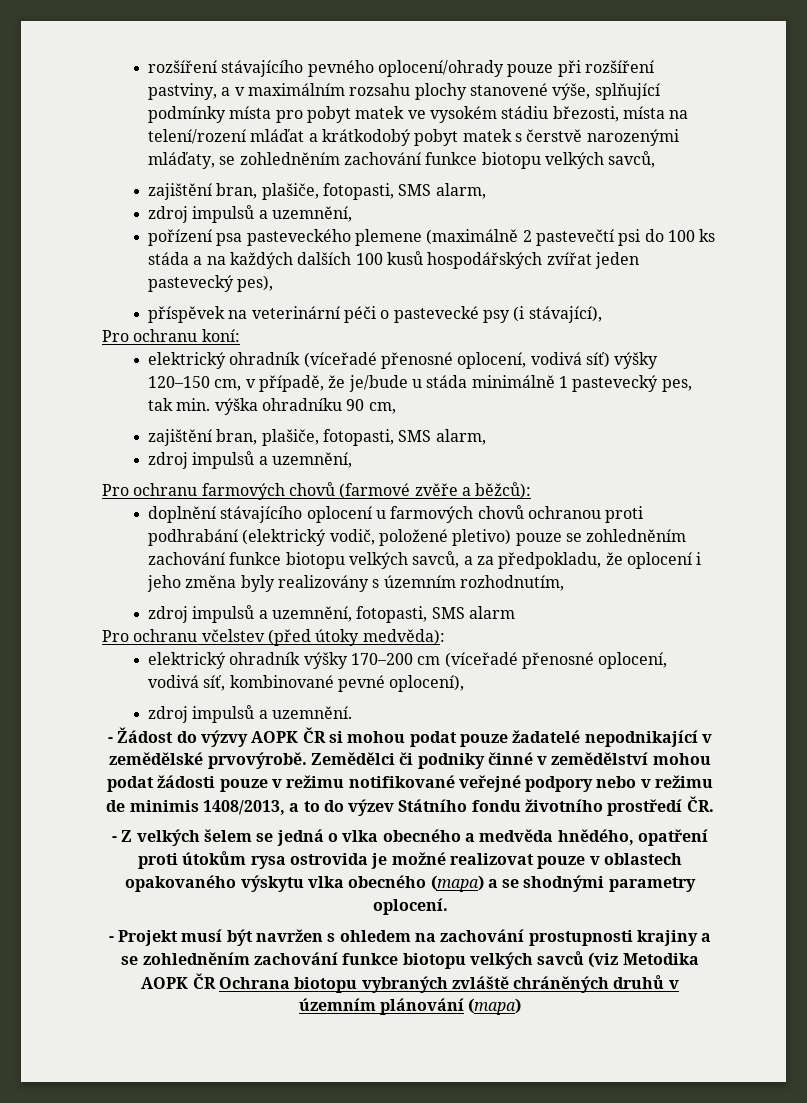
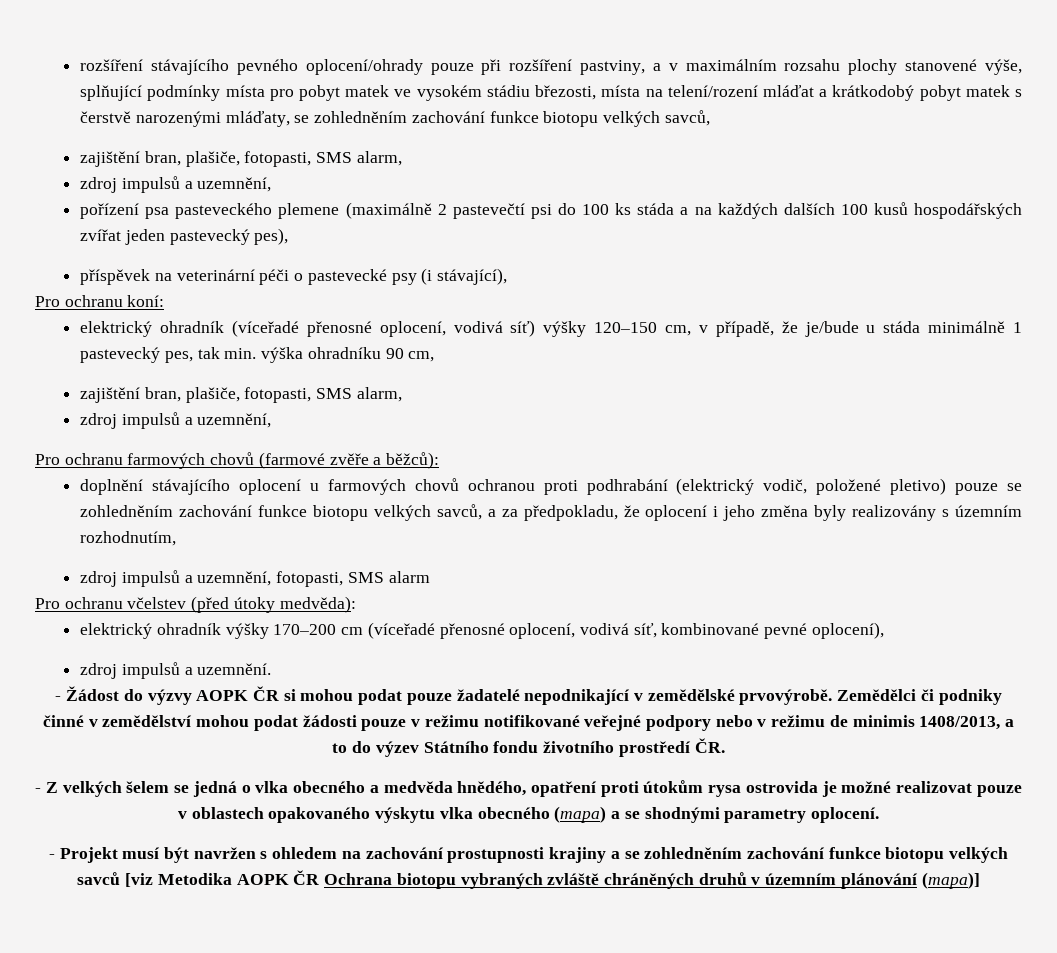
[588,952,619,968] (viz -> [125,873,154,887] [viz
[468,998,522,1015] (mapa) -> [921,872,980,889] (mapa)]

